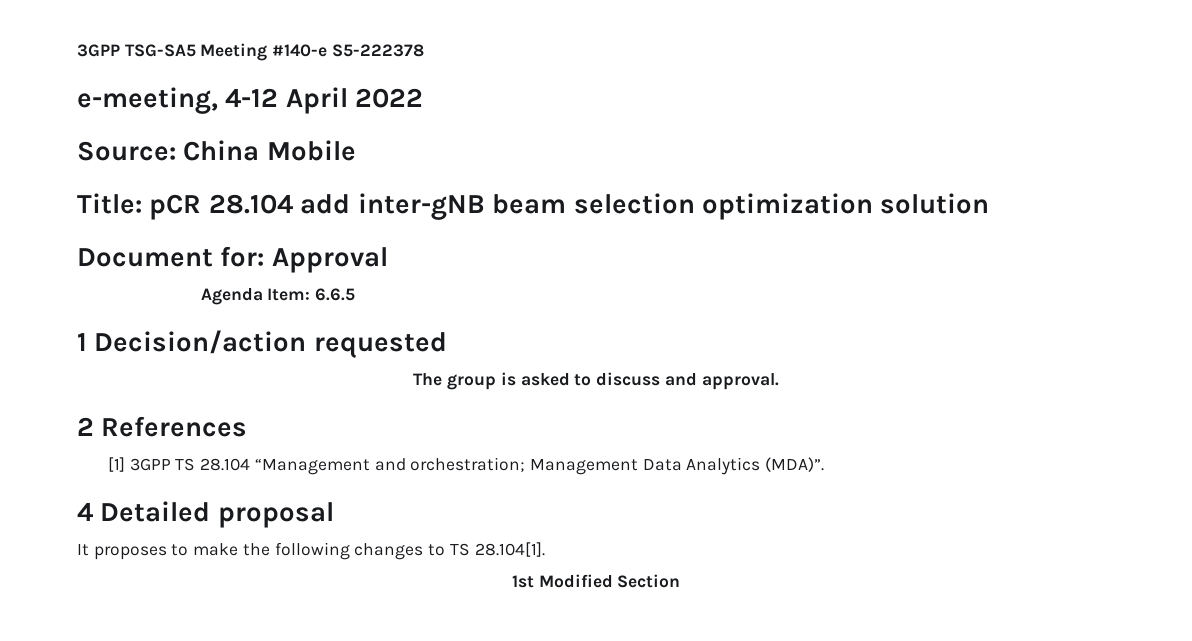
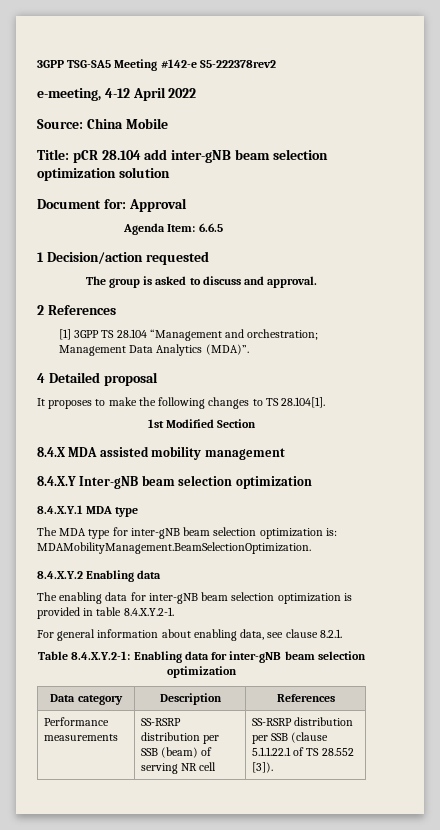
[272,44,424,57] #140-e S5-222378 -> [160,59,276,68] #142-e S5-222378rev2
(681, 581) none -> [37,446,285,460] [37,475,312,489] [37,505,139,517] [37,527,337,539] [37,542,311,554] [37,570,162,582] [37,592,352,604] [37,607,174,619] [37,629,342,641] [38,651,366,663] [167,666,237,678] [50,694,123,705] [159,693,222,705] [276,694,335,702] [43,717,109,726] [43,734,118,741] [140,718,181,726] [140,732,220,744] [140,747,213,758] [140,762,217,774] [251,717,354,726] [251,732,329,744] [251,747,354,756] [251,762,273,773] // 8.4.X MDA assisted mobility management // 8.4.X.Y Inter-gNB beam selection optimization // 8.4.X.Y.1 MDA type // The MDA type for inter-gNB beam selection optimization is: MDAMobilityManagement.BeamSelectionOptimization. // 8.4.X.Y.2 Enabling data // The enabling data for inter-gNB beam selection optimization is provided in table 8.4.X.Y.2-1. // For general information about enabling data, see clause 8.2.1. // Table 8.4.X.Y.2-1: Enabling data for inter-gNB beam selection optimization // Data category | Description | References // Performance measurements | SS-RSRP distribution per SSB (beam) of serving NR cell | SS-RSRP distribution per SSB (clause 5.1.1.22.1 of TS 28.552 [3]).

